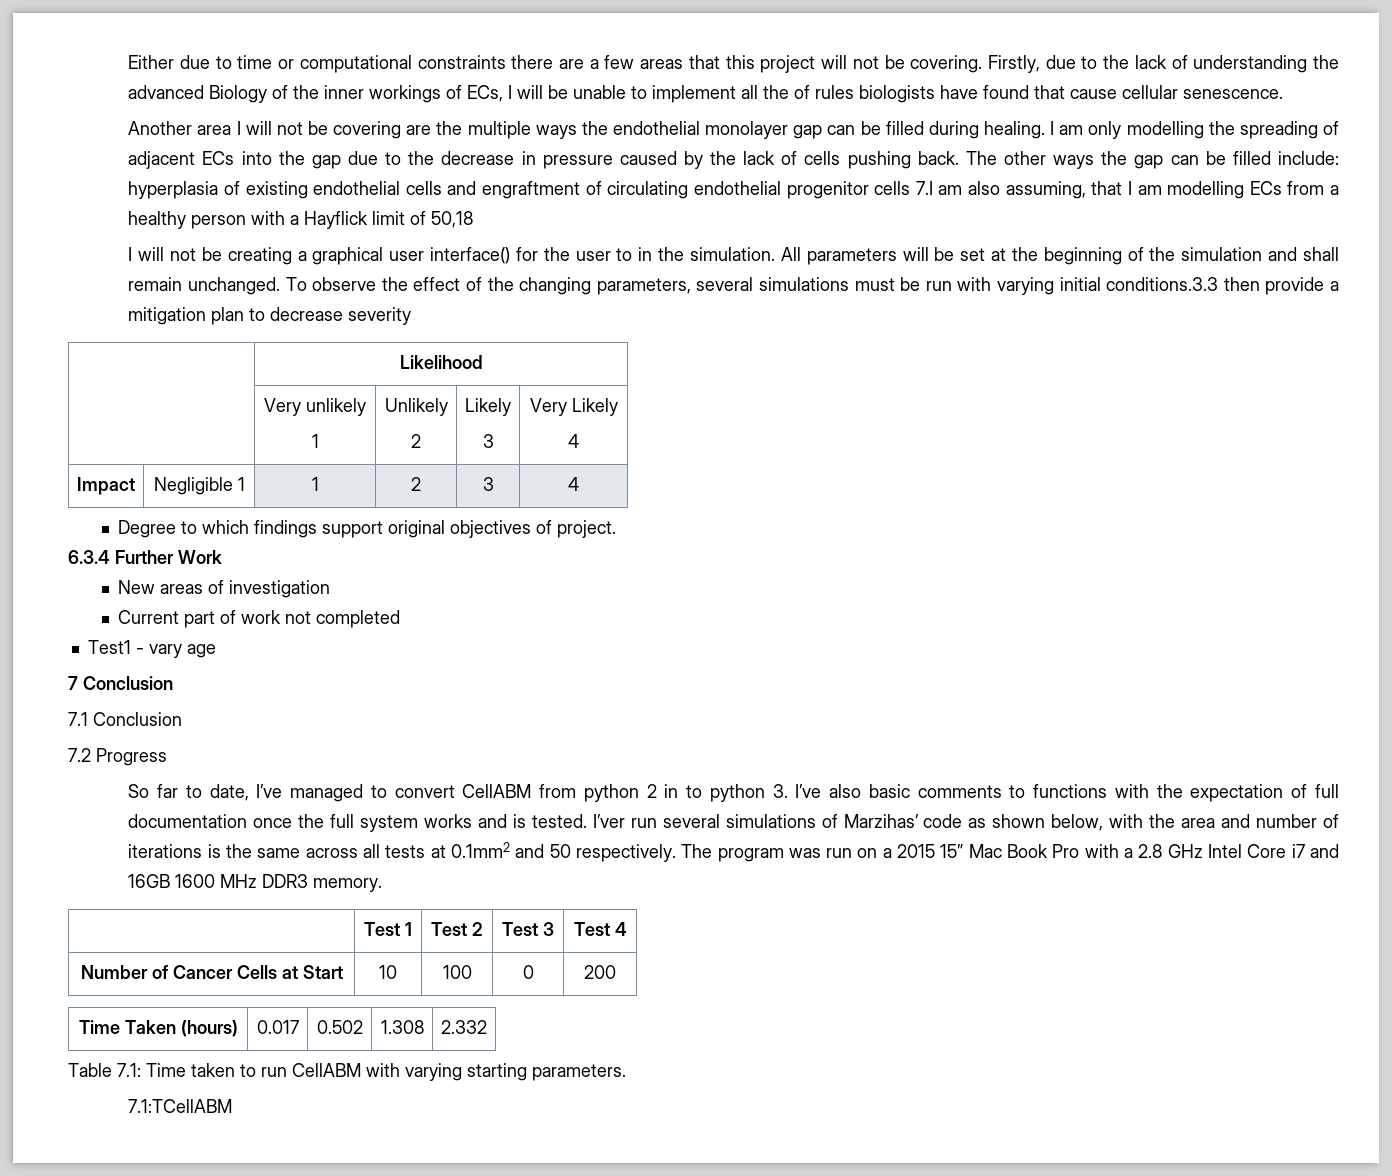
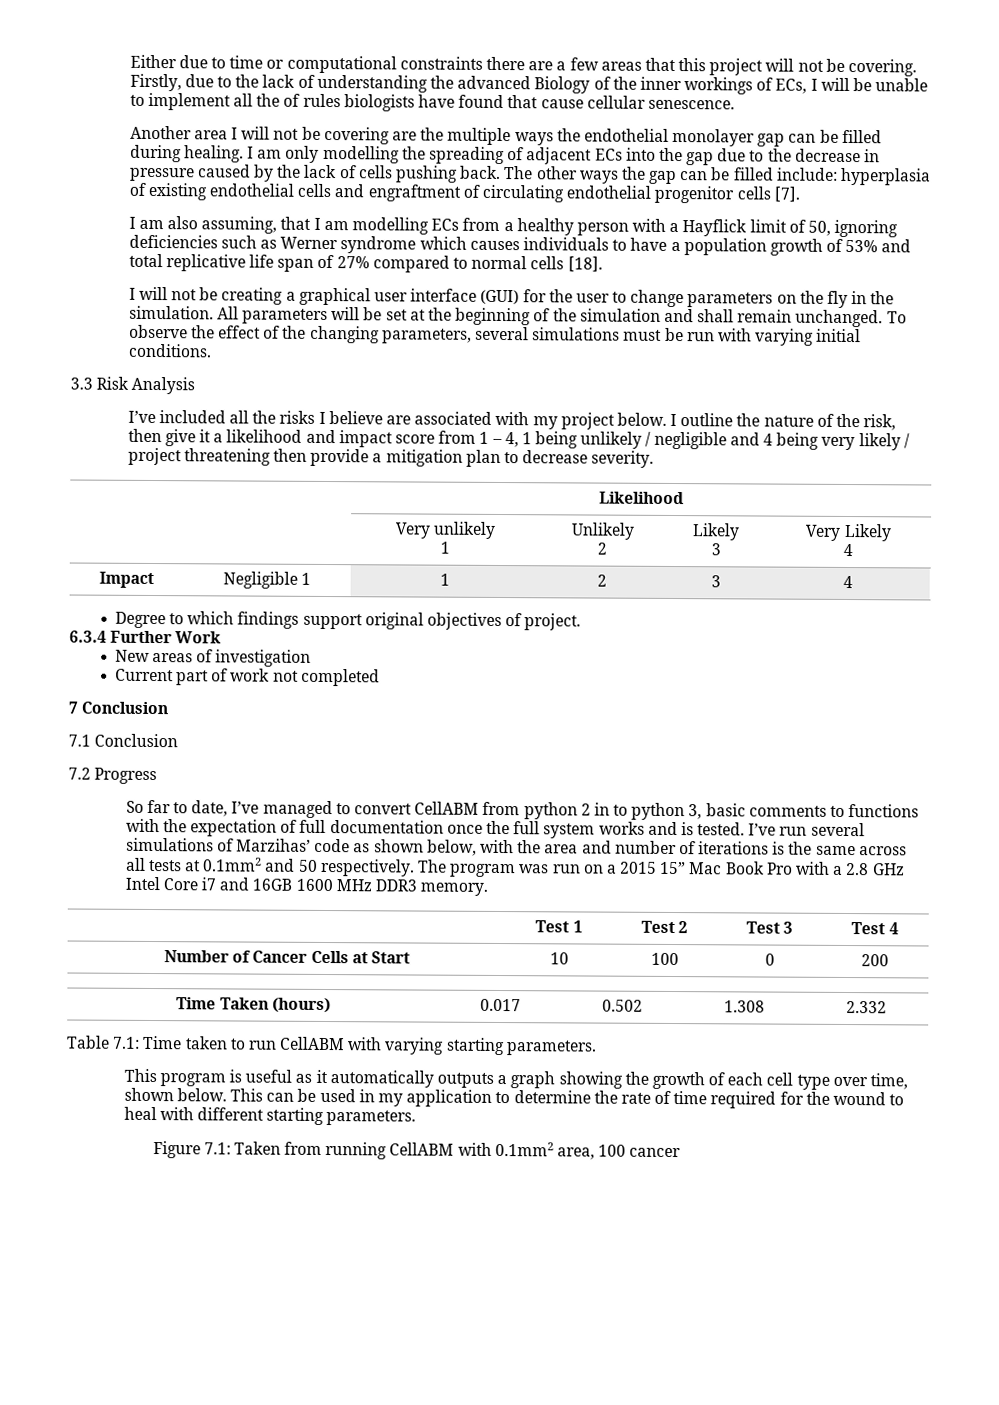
[915,181,933,195] 7.I -> [773,186,800,202] [128,216,136,229] [7]. // I
[431,211,474,228] 50,18 -> [808,219,899,238] [128,234,912,256] [128,253,603,273] 50, ignoring deficiencies such as Werner syndrome which causes individuals to have a population growth of 53% and total replicative life span of 27% compared to normal cells [18].
[430,247,511,264] interface() -> [410,288,520,305] interface (GUI)
(633, 254) none -> [630,289,849,309] change parameters on the fly
[1106,277,1219,291] conditions.3.3 -> [127,343,212,358] [70,376,196,395] [127,410,897,431] [127,428,910,451] [127,447,271,466] conditions. // 3.3 Risk Analysis // I’ve included all the risks I believe are associated with my project below. I outline the nature of the risk, then give it a likelihood and impact score from 1 – 4, 1 being unlikely / negligible and 4 being very likely / project threatening
[348,307,412,325] severity -> [591,450,655,468] severity.
[87,640,216,658] // Test1 - vary age -> (380, 677) none
[772,784,862,798] 3. I’ve also -> [688,804,703,820] 3,
[592,814,625,828] I’ver -> [748,823,777,836] I’ve
[128,1099,233,1113] 7.1:TCellABM -> [123,1068,909,1090] [123,1087,905,1109] [123,1106,417,1126] [152,1141,682,1160] This program is useful as it automatically outputs a graph showing the growth of each cell type over time, shown below. This can be used in my application to determine the rate of time required for the wound to heal with different starting parameters. // Figure 7.1: Taken from running CellABM with 0.1mm2 area, 100 cancer

